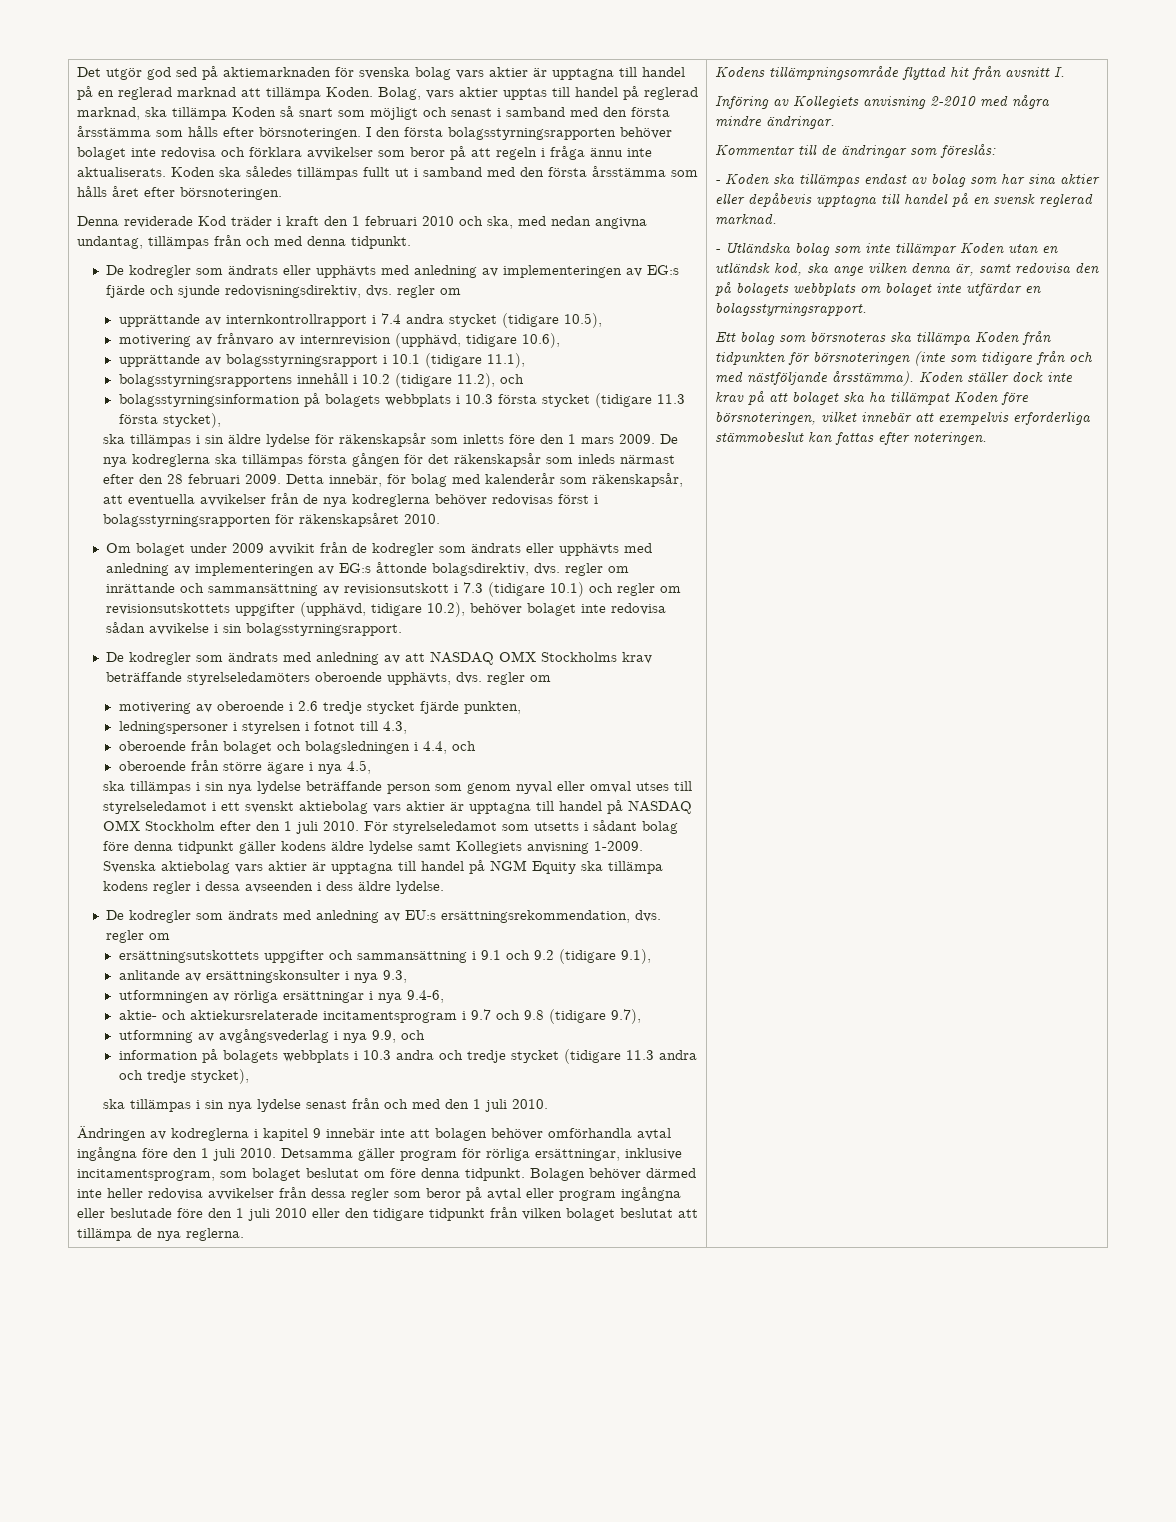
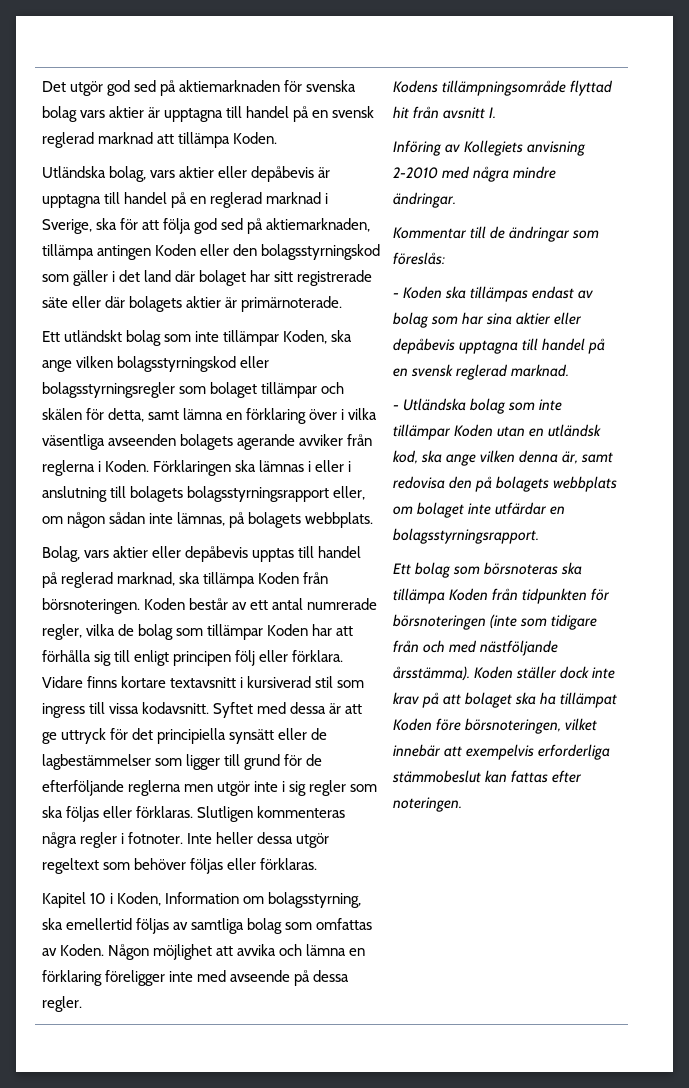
(114, 93) none -> [332,106,375,118] svensk
(373, 92) none -> [41,166,331,182] [41,192,329,208] [41,218,371,234] [41,244,381,260] [41,270,373,286] [41,296,343,312] [41,330,353,346] [41,356,269,372] [41,382,345,398] [41,408,378,424] [41,434,373,450] [41,460,352,476] [41,486,366,502] [41,512,374,528] // Utländska bolag, vars aktier eller depåbevis är upptagna till handel på en reglerad marknad i Sverige, ska för att följa god sed på aktiemarknaden, tillämpa antingen Koden eller den bolagsstyrningskod som gäller i det land där bolaget har sitt registrerade säte eller där bolagets aktier är primärnoterade. // Ett utländskt bolag som inte tillämpar Koden, ska ange vilken bolagsstyrningskod eller bolagsstyrningsregler som bolaget tillämpar och skälen för detta, samt lämna en förklaring över i vilka väsentliga avseenden bolagets agerande avviker från reglerna i Koden. Förklaringen ska lämnas i eller i anslutning till bolagets bolagsstyrningsrapport eller, om någon sådan inte lämnas, på bolagets webbplats. //
(498, 92) none -> [151,546,249,562] eller depåbevis
[279,106,670,120] [76,126,672,140] [76,146,652,160] [76,166,698,180] [76,186,282,200] [76,216,647,229] [76,235,411,249] [105,265,679,278] [105,285,461,298] [118,313,602,328] [118,333,560,348] [118,353,525,368] [118,373,524,388] [118,393,685,408] [118,413,221,428] [102,433,678,447] [102,453,675,467] [102,473,683,487] [102,493,598,507] [102,513,440,527] [105,542,652,556] [105,562,629,576] [105,582,681,597] [105,602,666,617] [105,622,402,636] [105,651,652,665] [105,672,551,685] [118,701,521,714] [118,721,407,734] [118,740,476,754] [118,760,371,774] [102,781,692,794] [102,800,692,814] [102,820,678,834] [102,841,643,854] [102,860,663,874] [102,881,444,894] [105,910,661,923] [105,930,170,943] [118,949,651,964] [118,970,407,983] [118,990,444,1003] [118,1009,641,1024] [118,1029,425,1043] [118,1049,697,1064] [118,1069,249,1084] [102,1098,548,1112] [76,1126,671,1141] [76,1147,682,1161] [76,1168,696,1181] [76,1187,681,1201] [76,1207,698,1221] [76,1228,244,1241] så snart som möjligt och senast i samband med den första årsstämma som hålls efter börsnoteringen. I den första bolagsstyrningsrapporten behöver bolaget inte redovisa och förklara avvikelser som beror på att regeln i fråga ännu inte aktualiserats. Koden ska således tillämpas fullt ut i samband med den första årsstämma som hålls året efter börsnoteringen. // Denna reviderade Kod träder i kraft den 1 februari 2010 och ska, med nedan angivna undantag, tillämpas från och med denna tidpunkt. // De kodregler som ändrats eller upphävts med anledning av implementeringen av EG:s fjärde och sjunde redovisningsdirektiv, dvs. regler om // upprättande av internkontrollrapport i 7.4 andra stycket (tidigare 10.5), // motivering av frånvaro av internrevision (upphävd, tidigare 10.6), // upprättande av bolagsstyrningsrapport i 10.1 (tidigare 11.1), // bolagsstyrningsrapportens innehåll i 10.2 (tidigare 11.2), och // bolagsstyrningsinformation på bolagets webbplats i 10.3 första stycket (tidigare 11.3 första stycket), // ska tillämpas i sin äldre lydelse för räkenskapsår som inletts före den 1 mars 2009. De nya kodreglerna ska tillämpas första gången för det räkenskapsår som inleds närmast efter den 28 februari 2009. Detta innebär, för bolag med kalenderår som räkenskapsår, att eventuella avvikelser från de nya kodreglerna behöver redovisas först i bolagsstyrningsrapporten för räkenskapsåret 2010. // Om bolaget under 2009 avvikit från de kodregler som ändrats eller upphävts med anledning av implementeringen av EG:s åttonde bolagsdirektiv, dvs. regler om inrättande och sammansättning av revisionsutskott i 7.3 (tidigare 10.1) och regler om revisionsutskottets uppgifter (upphävd, tidigare 10.2), behöver bolaget inte redovisa sådan avvikelse i sin bolagsstyrningsrapport. // De kodregler som ändrats med anledning av att NASDAQ OMX Stockholms krav beträffande styrelseledamöters oberoende upphävts, dvs. regler om // motivering av oberoende i 2.6 tredje stycket fjärde punkten, // ledningspersoner i styrelsen i fotnot till 4.3, // oberoende från bolaget och bolagsledningen i 4.4, och // oberoende från större ägare i nya 4.5, // ska tillämpas i sin nya lydelse beträffande person som genom nyval eller omval utses till styrelseledamot i ett svenskt aktiebolag vars aktier är upptagna till handel på NASDAQ OMX Stockholm efter den 1 juli 2010. För styrelseledamot som utsetts i sådant bolag före denna tidpunkt gäller kodens äldre lydelse samt Kollegiets anvisning 1-2009. Svenska aktiebolag vars aktier är upptagna till handel på NGM Equity ska tillämpa kodens regler i dessa avseenden i dess äldre lydelse. // De kodregler som ändrats med anledning av EU:s ersättningsrekommendation, dvs. regler om // ersättningsutskottets uppgifter och sammansättning i 9.1 och 9.2 (tidigare 9.1), // anlitande av ersättningskonsulter i nya 9.3, // utformningen av rörliga ersättningar i nya 9.4-6, // aktie- och aktiekursrelaterade incitamentsprogram i 9.7 och 9.8 (tidigare 9.7), // utformning av avgångsvederlag i nya 9.9, och // information på bolagets webbplats i 10.3 andra och tredje stycket (tidigare 11.3 andra och tredje stycket), // ska tillämpas i sin nya lydelse senast från och med den 1 juli 2010. // Ändringen av kodreglerna i kapitel 9 innebär inte att bolagen behöver omförhandla avtal ingångna före den 1 juli 2010. Detsamma gäller program för rörliga ersättningar, inklusive incitamentsprogram, som bolaget beslutat om före denna tidpunkt. Bolagen behöver därmed inte heller redovisa avvikelser från dessa regler som beror på avtal eller program ingångna eller beslutade före den 1 juli 2010 eller den tidigare tidpunkt från vilken bolaget beslutat att tillämpa de nya reglerna. -> [303,572,329,584] [41,598,378,614] [41,624,354,640] [41,650,344,666] [41,676,365,688] [41,702,363,718] [41,728,328,744] [41,754,323,770] [41,780,378,796] [41,806,346,822] [41,832,330,848] [41,858,318,874] [41,892,362,908] [41,918,373,934] [41,944,366,960] [41,970,350,986] [41,996,82,1012] från börsnoteringen. Koden består av ett antal numrerade regler, vilka de bolag som tillämpar Koden har att förhålla sig till enligt principen följ eller förklara. Vidare finns kortare textavsnitt i kursiverad stil som ingress till vissa kodavsnitt. Syftet med dessa är att ge uttryck för det principiella synsätt eller de lagbestämmelser som ligger till grund för de efterföljande reglerna men utgör inte i sig regler som ska följas eller förklaras. Slutligen kommenteras några regler i fotnoter. Inte heller dessa utgör regeltext som behöver följas eller förklaras. // Kapitel 10 i Koden, Information om bolagsstyrning, ska emellertid följas av samtliga bolag som omfattas av Koden. Någon möjlighet att avvika och lämna en förklaring föreligger inte med avseende på dessa regler.

